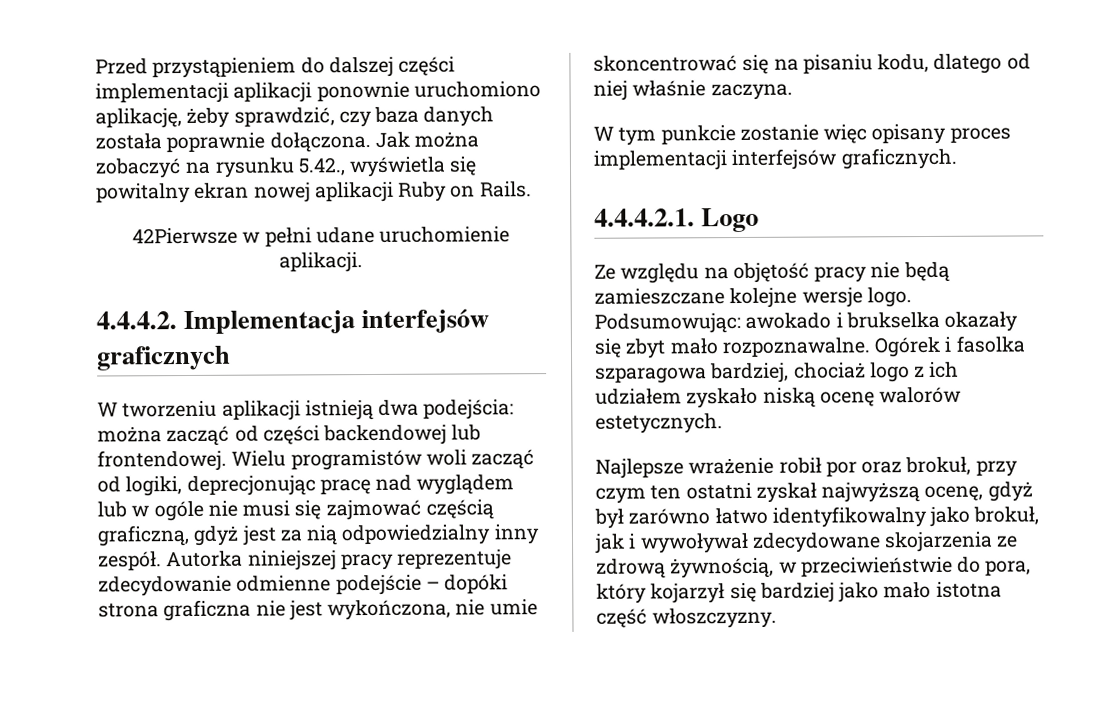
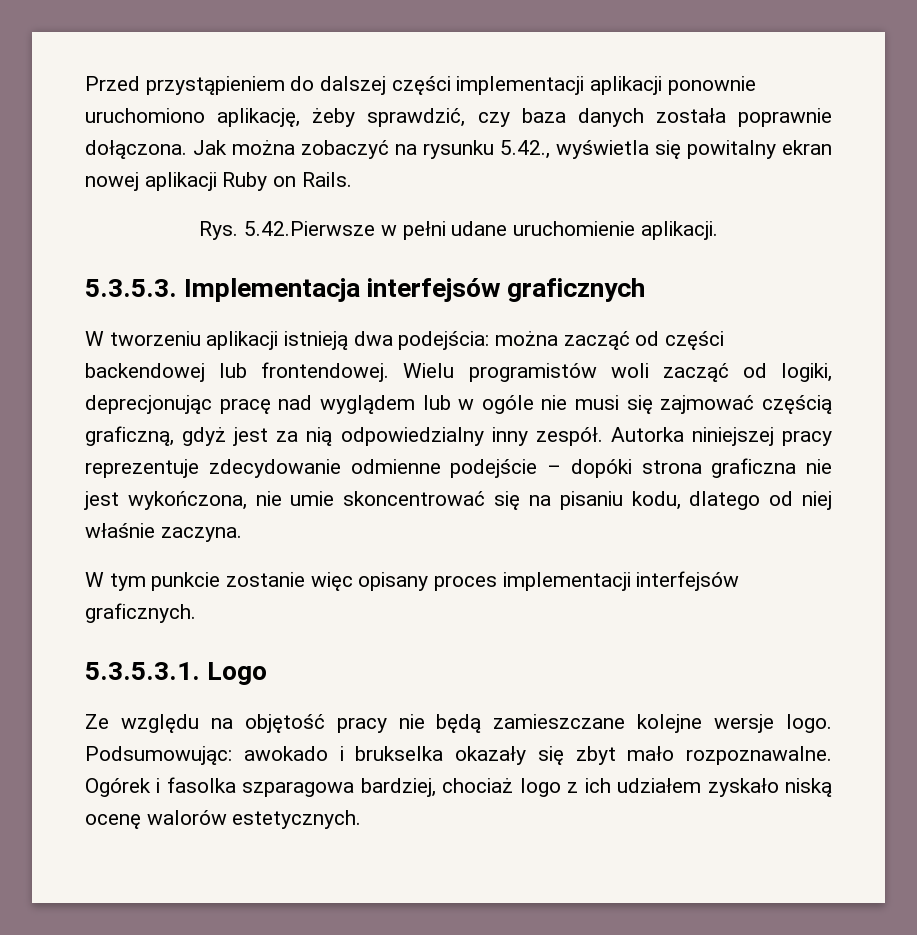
[131,227,238,245] 42Pierwsze -> [199,221,376,240] Rys. 5.42.Pierwsze
[96,311,177,330] 4.4.4.2. -> [85,279,177,297] 5.3.5.3.
[594,208,695,227] 4.4.4.2.1. -> [85,662,200,680] 5.3.5.3.1.
[595,456,1018,479] [595,481,1033,504] [594,506,1040,529] [594,531,1019,554] [596,556,1032,579] [596,581,1002,604] [596,607,778,629] // Najlepsze wrażenie robił por oraz brokuł, przy czym ten ostatni zyskał najwyższą ocenę, gdyż był zarówno łatwo identyfikowalny jako brokuł, jak i wywoływał zdecydowane skojarzenia ze zdrową żywnością, w przeciwieństwie do pora, który kojarzył się bardziej jako mało istotna część włoszczyzny. -> (362, 819) none

